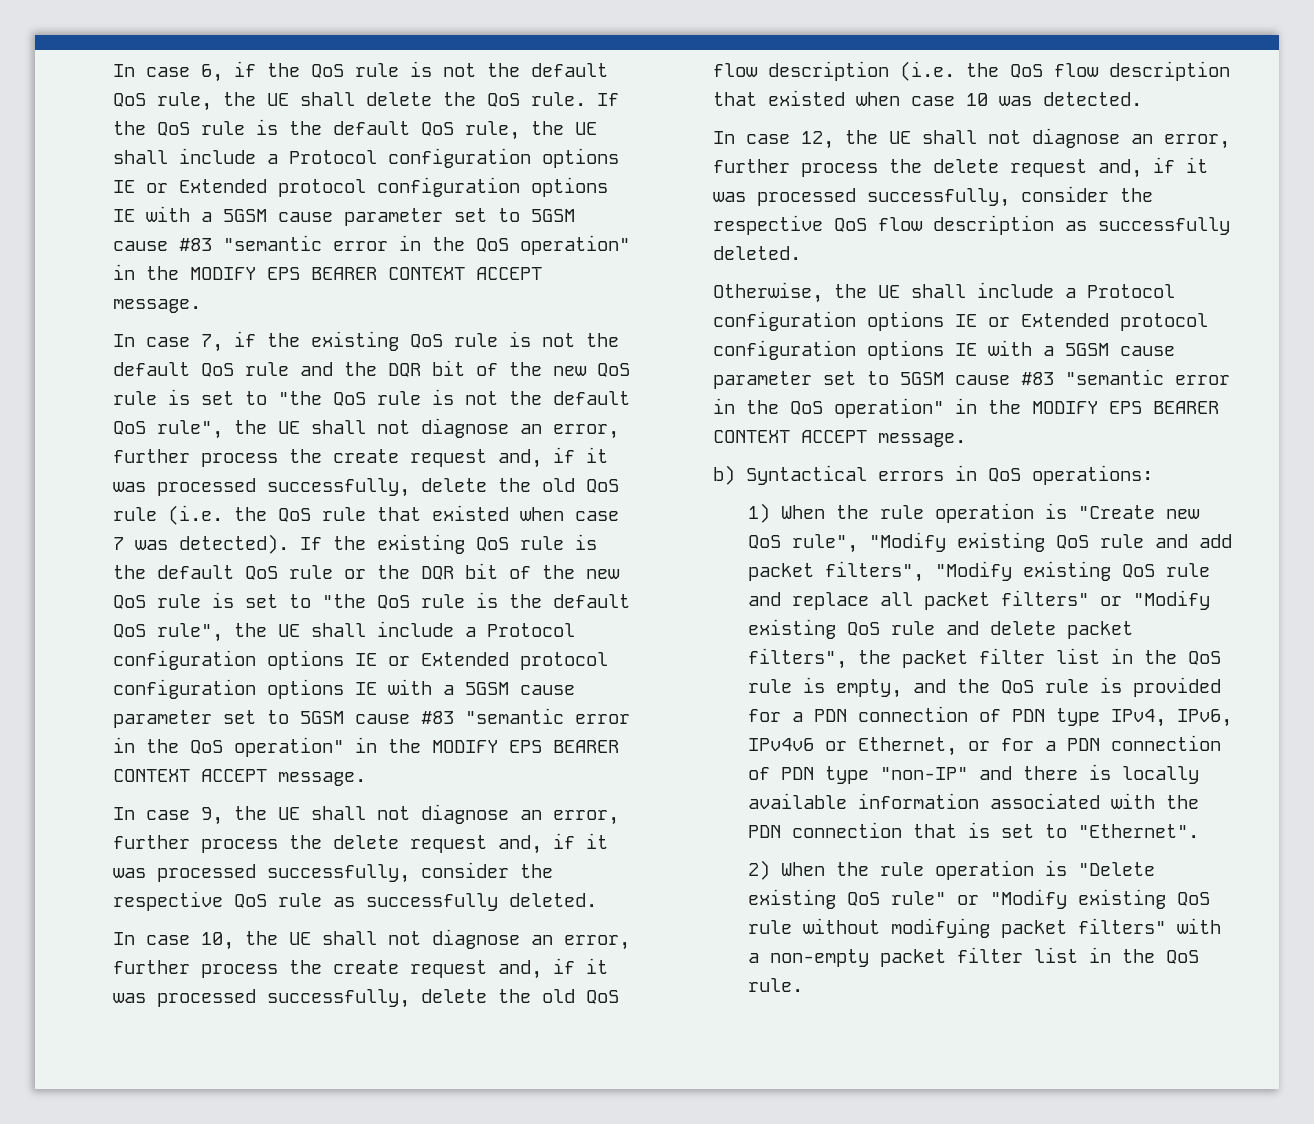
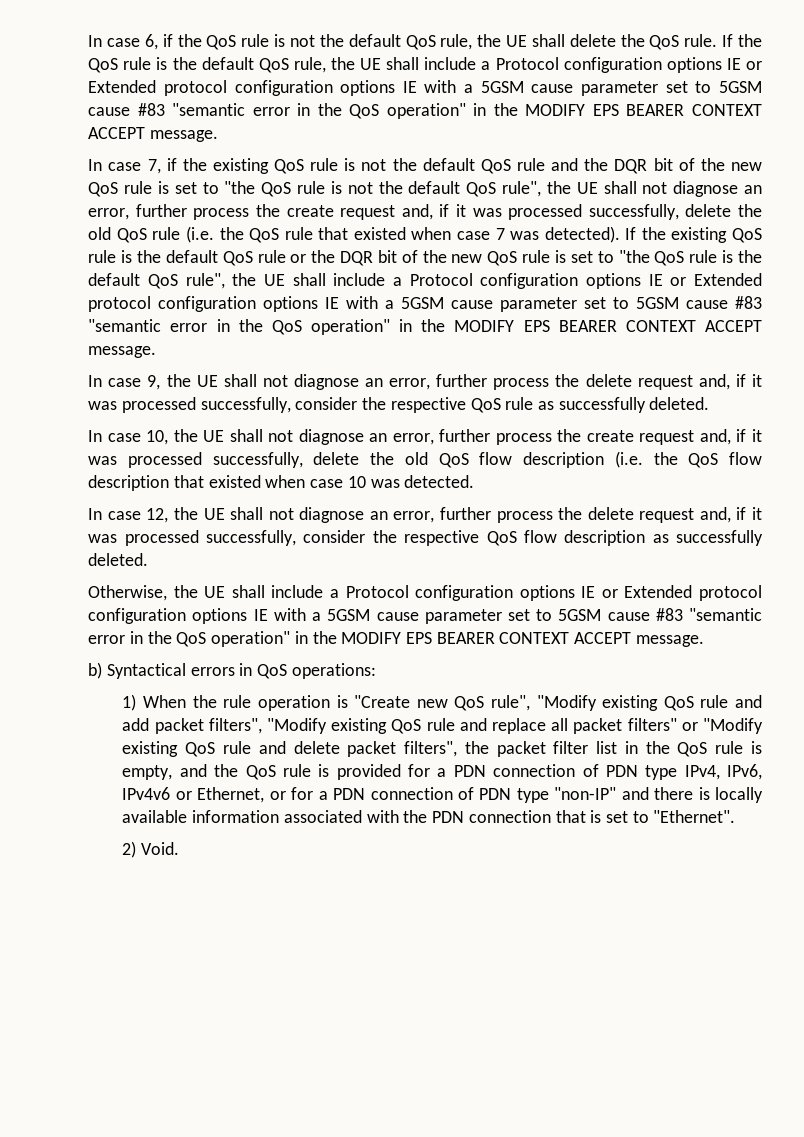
[781,860,1156,880] [748,889,1211,909] [748,918,1222,938] [748,947,1200,967] [748,978,804,992] When the rule operation is "Delete existing QoS rule" or "Modify existing QoS rule without modifying packet filters" with a non-empty packet filter list in the QoS rule. -> [141,842,180,855] Void.

